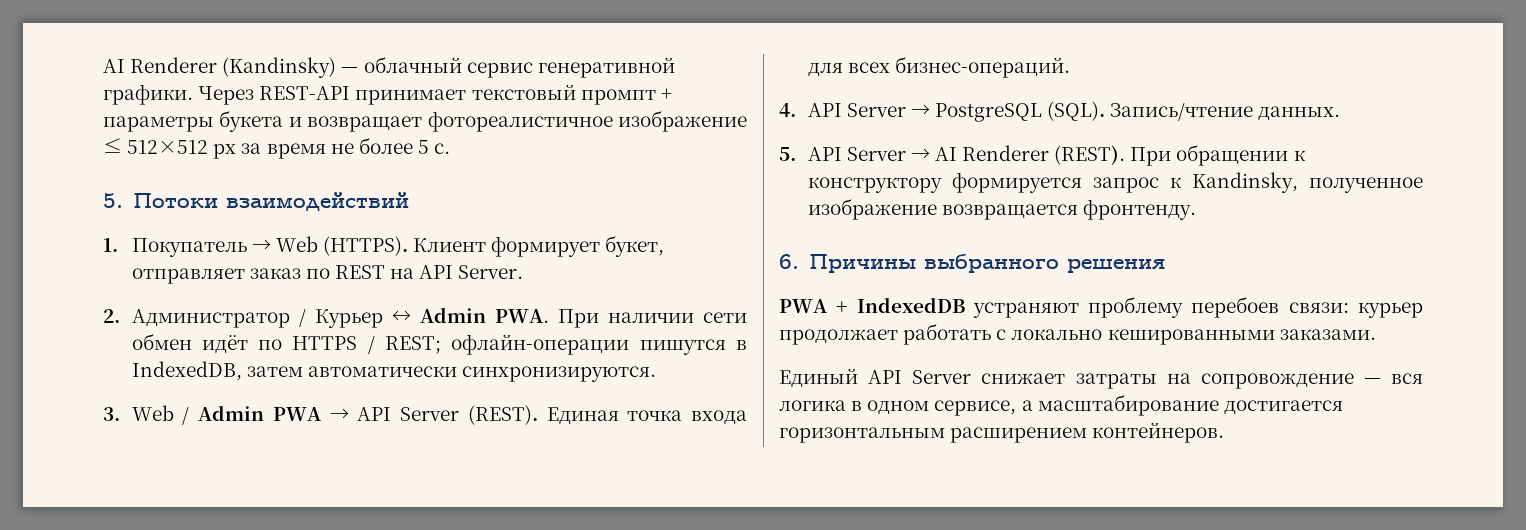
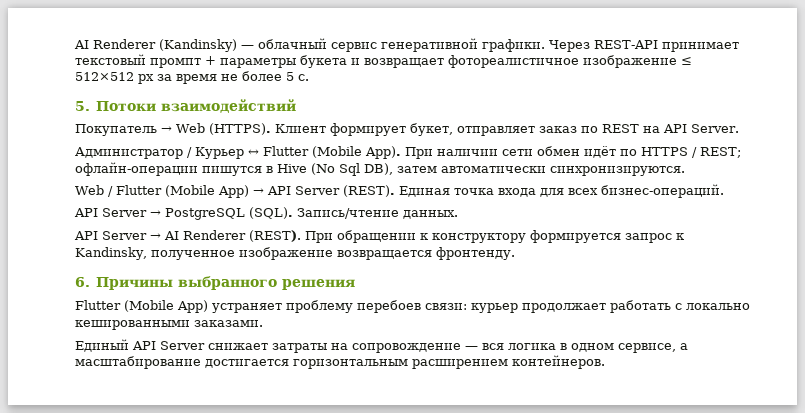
[103,238,118,252] 1. -> (297, 106) none
[103,309,120,323] 2. -> (739, 128) none
[419,307,549,323] Admin PWA. -> [263,146,401,159] Flutter (Mobile App).
[131,361,242,381] IndexedDB, -> [277,163,393,176] Hive (No Sql DB),
[103,407,120,421] 3. -> (685, 171) none
[198,405,321,421] Admin PWA -> [115,185,249,198] Flutter (Mobile App)
[779,103,796,117] 4. -> (724, 191) none
[779,147,796,161] 5. -> (458, 214) none
[779,297,1079,318] PWA + IndexedDB устраняют -> [75,300,282,313] Flutter (Mobile App) устраняет

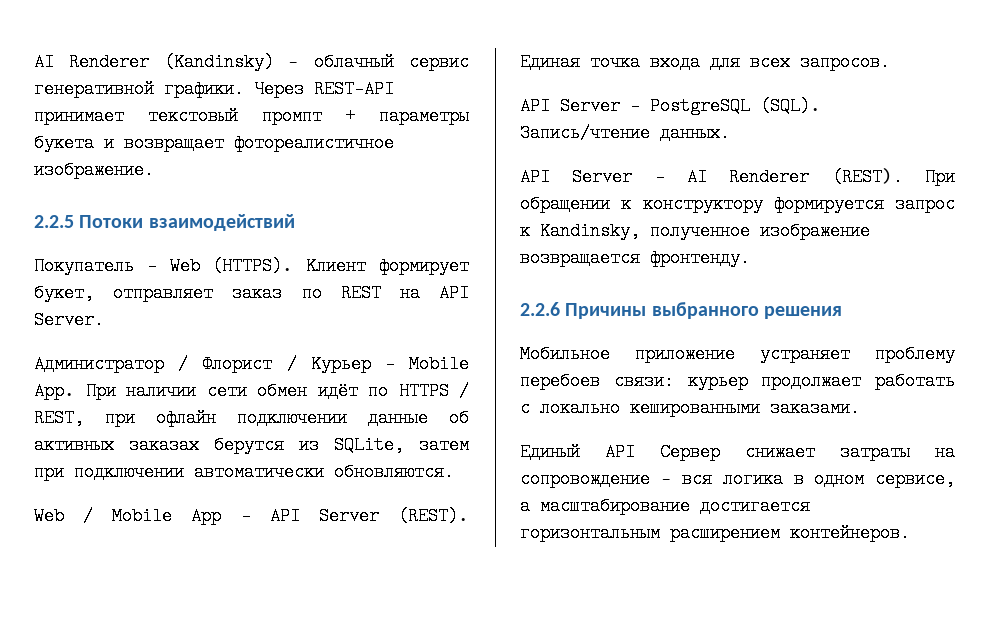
[583,55,692,68] [75,71,309,84] [75,101,90,111] изображение ≤ 512×512 px за время не более 5 с. // 5. -> [34,161,154,179] [34,215,74,228] изображение. // 2.2.5
[161,126,172,133] → -> [146,266,157,271] –
[195,146,401,159] Курьер ↔ Flutter (Mobile App). -> [202,355,470,373] [34,382,75,400] Флорист / Курьер – Mobile App.
[700,147,741,158] [75,162,685,176] [75,185,264,198] REST; офлайн-операции пишутся в Hive (No Sql DB), затем автоматически синхронизируются. // Web / Flutter (Mobile App) → -> [34,409,469,427] [34,436,469,454] [34,463,454,481] [34,507,251,525] REST, при офлайн подключении данные об активных заказах берутся из SQLite, затем при подключении автоматически обновляются. // Web / Mobile App –
[600,184,724,198] [74,208,161,217] бизнес-операций. // API Server → -> [800,53,890,71] [520,97,640,115] запросов. // API Server –
[150,233,161,240] → -> [654,177,665,182] –
[75,277,90,287] 6. -> [520,302,560,316] 2.2.6
[75,300,208,313] Flutter (Mobile App) -> [520,346,735,363] Мобильное приложение
[160,341,205,350] Server -> [660,444,720,461] Сервер

